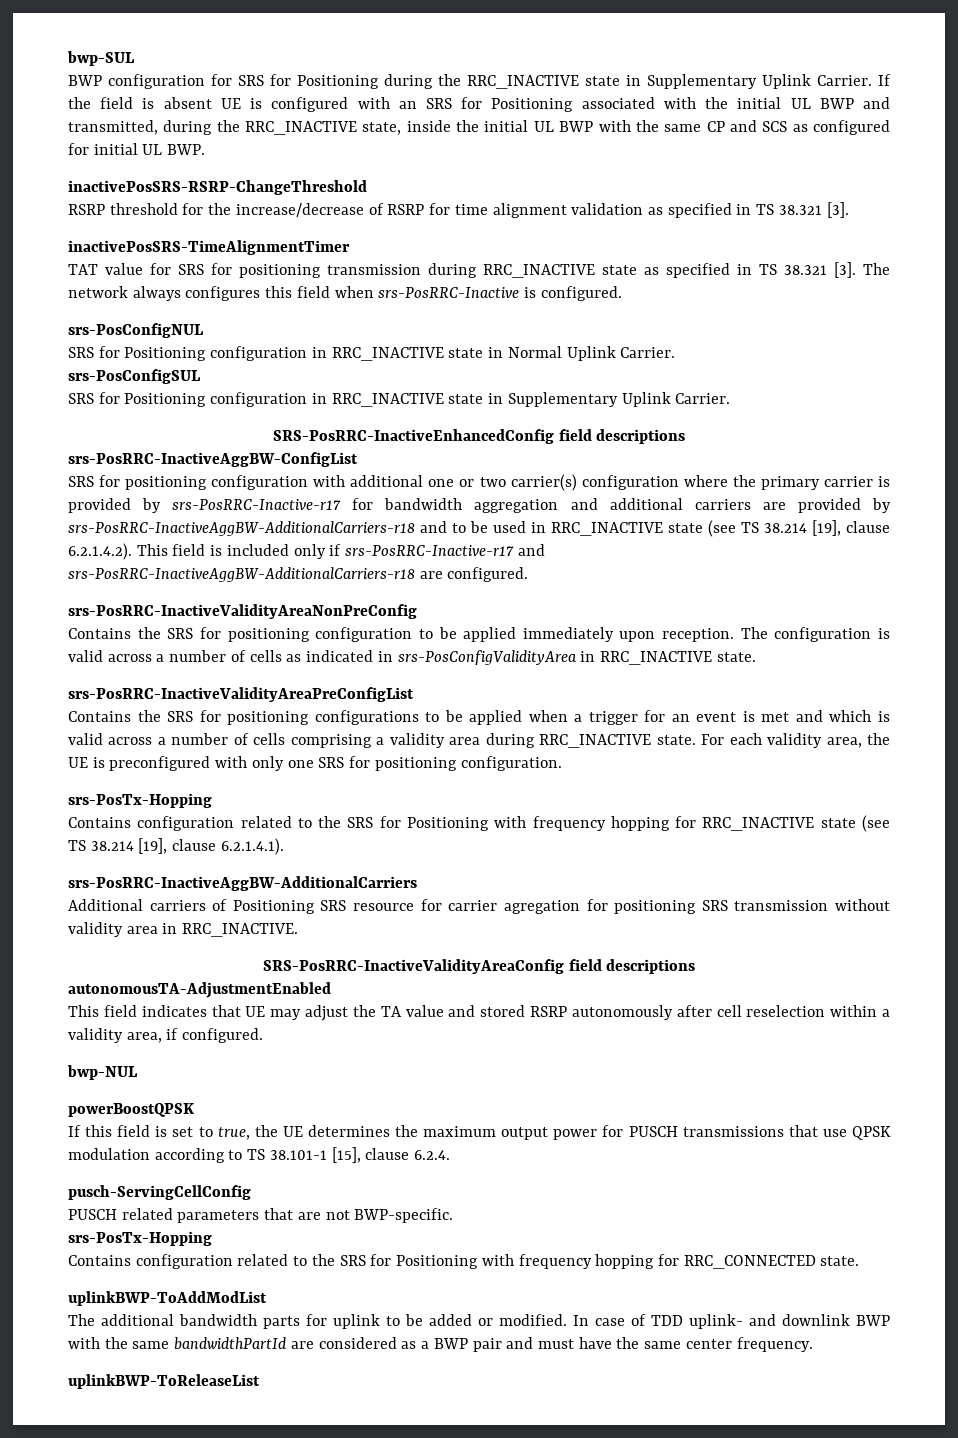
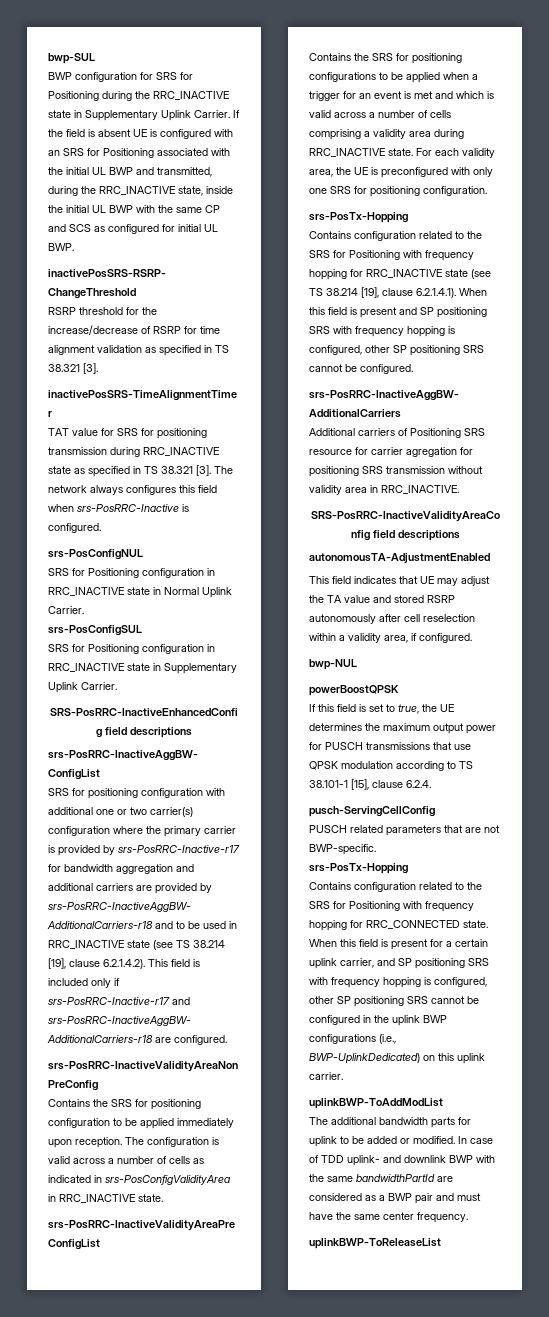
(284, 846) none -> [459,288,487,296] [309,307,487,318] [309,326,455,337] [309,345,484,356] [309,364,413,374] When this field is present and SP positioning SRS with frequency hopping is configured, other SP positioning SRS cannot be configured.
(860, 1261) none -> [309,939,488,950] [309,958,489,969] [309,977,487,988] [309,996,479,1007] [309,1015,447,1026] [309,1034,396,1044] [309,1053,485,1064] [309,1072,343,1080] When this field is present for a certain uplink carrier, and SP positioning SRS with frequency hopping is configured, other SP positioning SRS cannot be configured in the uplink BWP configurations (i.e., BWP-UplinkDedicated) on this uplink carrier.

